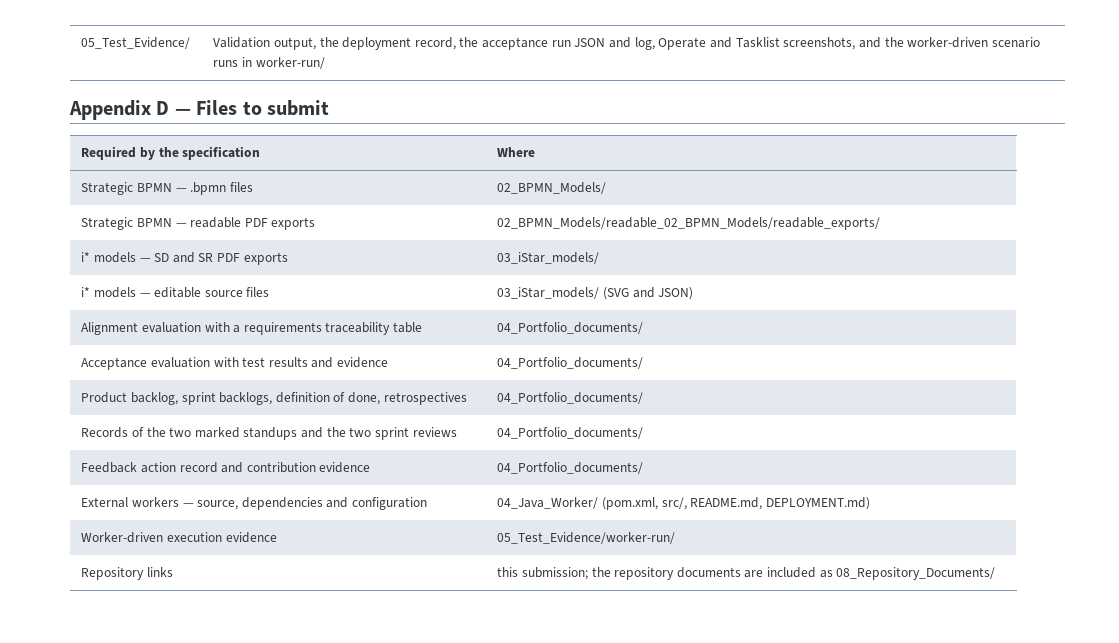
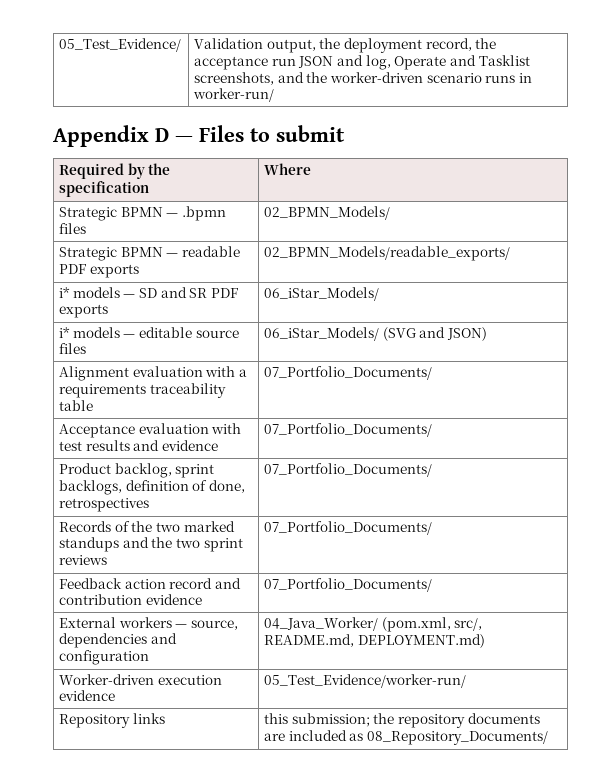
[497,217,881,230] 02_BPMN_Models/readable_02_BPMN_Models/readable_exports/ -> [264,246,511,261] 02_BPMN_Models/readable_exports/
[497,252,600,264] 03_iStar_models/ -> [264,287,380,301] 06_iStar_Models/
[497,287,600,299] 03_iStar_models/ -> [264,327,380,341] 06_iStar_Models/
[497,322,644,334] 04_Portfolio_documents/ -> [264,366,433,380] 07_Portfolio_Documents/
[497,357,644,369] 04_Portfolio_documents/ -> [264,423,433,437] 07_Portfolio_Documents/
[497,392,644,404] 04_Portfolio_documents/ -> [264,463,433,477] 07_Portfolio_Documents/
[497,427,644,439] 04_Portfolio_documents/ -> [264,521,433,535] 07_Portfolio_Documents/
[497,462,644,474] 04_Portfolio_documents/ -> [264,578,433,592] 07_Portfolio_Documents/

